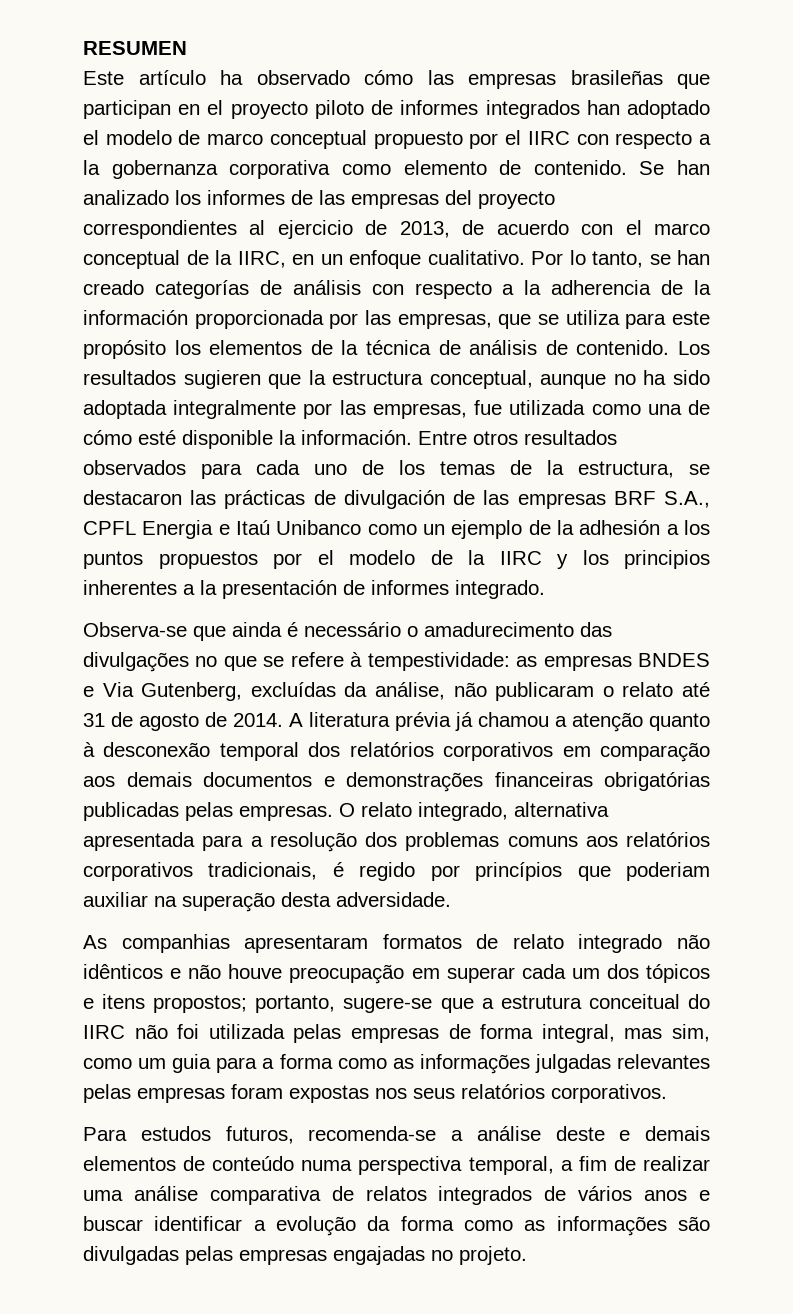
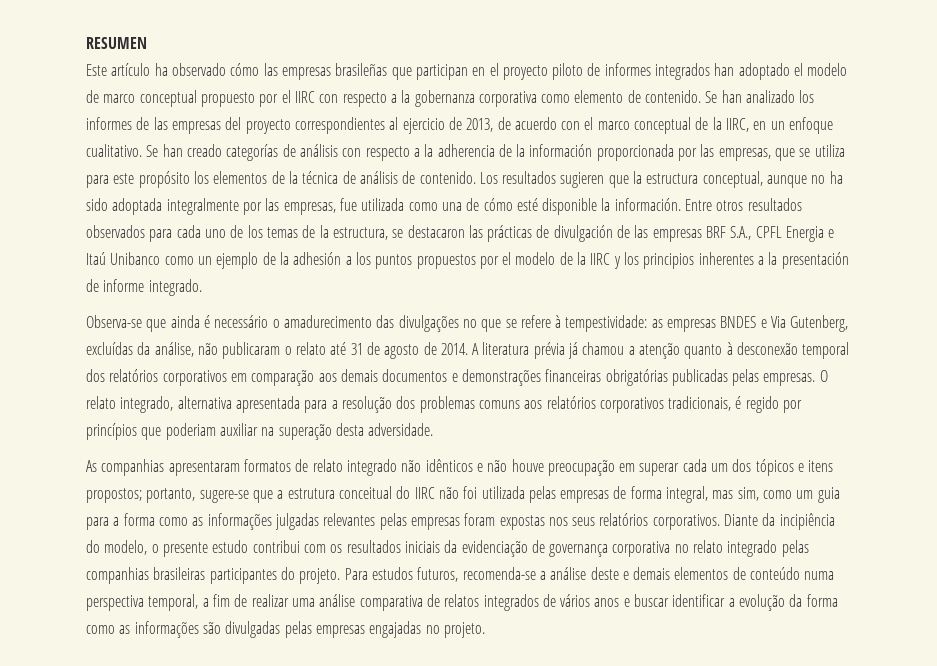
[531,250,671,268] Por lo tanto, se -> [146,145,159,157] Se
[371,580,449,595] informes -> [103,279,145,292] informe
(667, 1093) // -> [724,513,835,530] [86,540,809,557] [86,567,341,584] Diante da incipiência do modelo, o presente estudo contribui com os resultados iniciais da evidenciação de governança corporativa no relato integrado pelas companhias brasileiras participantes do projeto.

